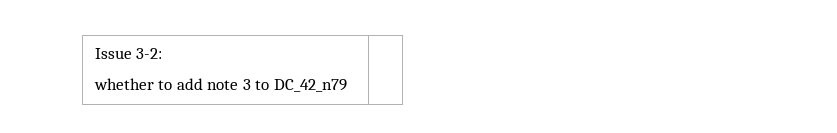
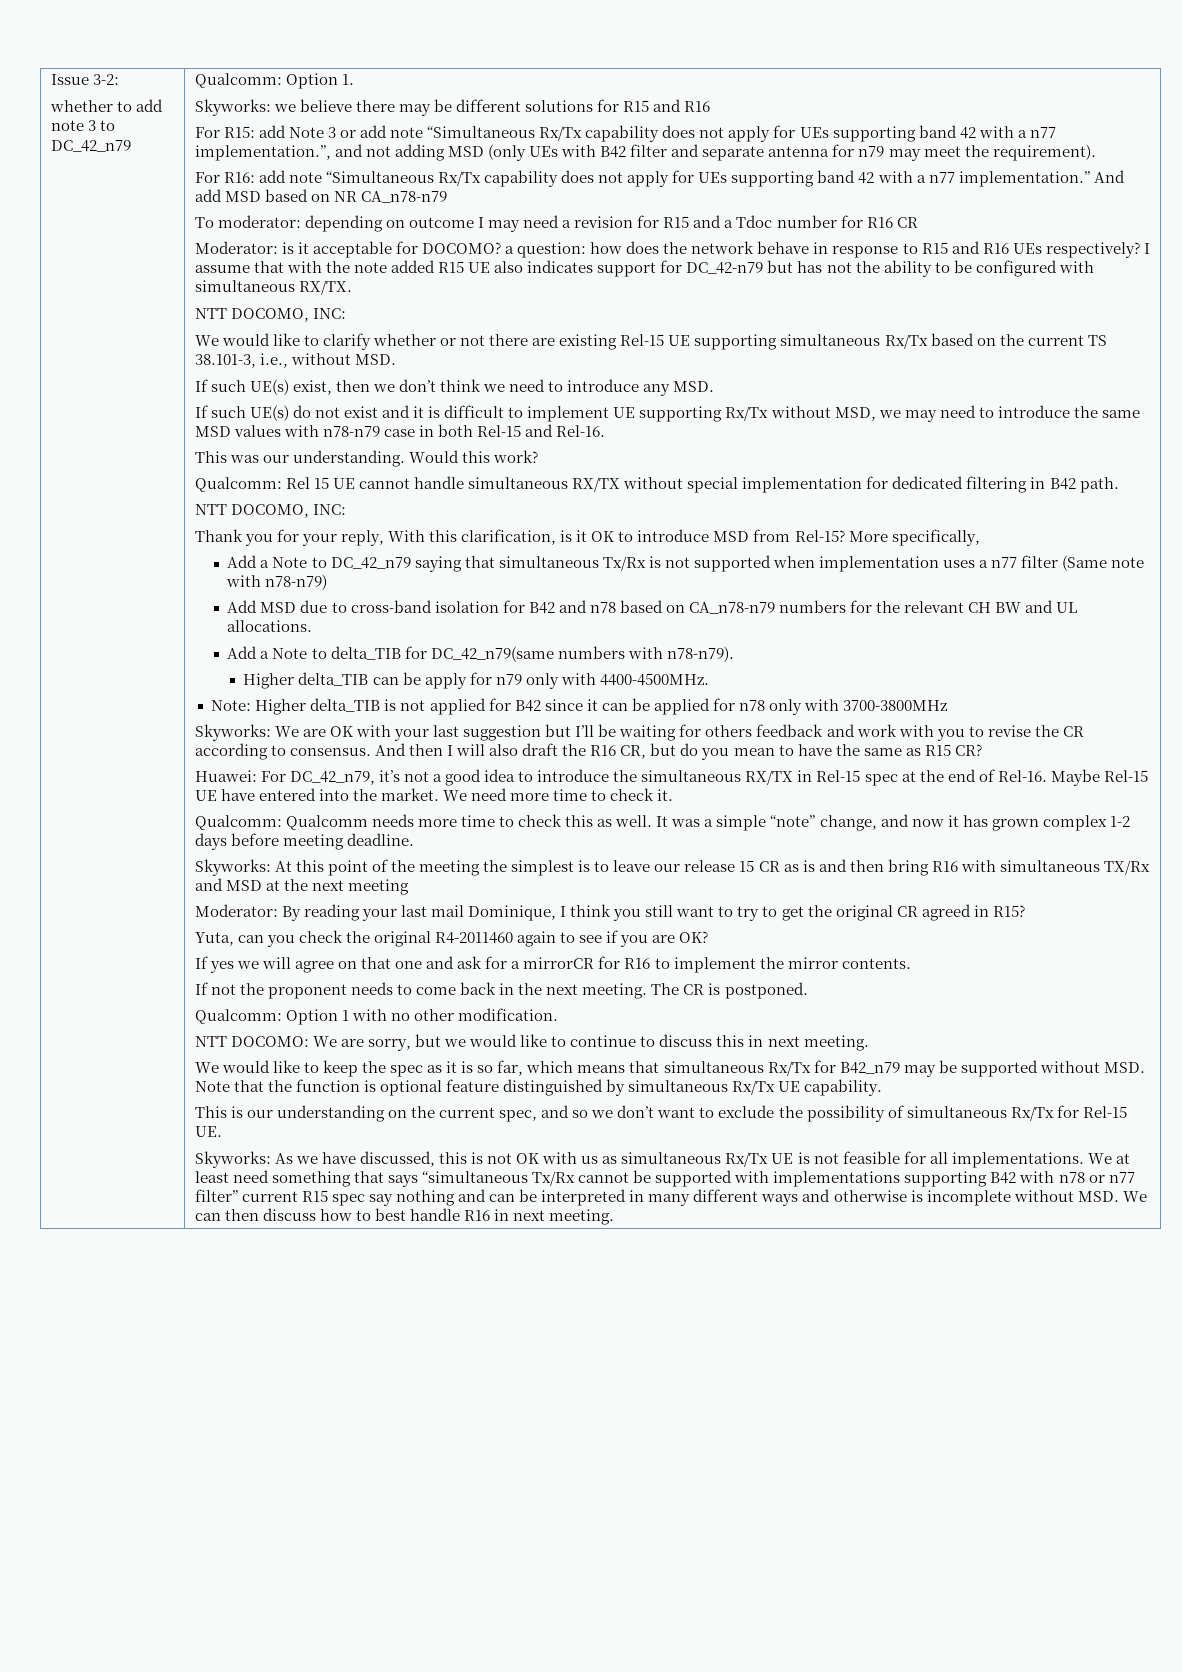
(348, 85) none -> [194,73,354,89] [194,99,711,116] [194,125,1056,142] [194,144,1096,161] [194,170,1125,187] [194,189,448,203] [194,215,918,232] [194,241,1150,258] [194,260,1094,277] [194,280,352,295] [194,308,346,322] [194,333,1107,350] [194,353,396,368] [194,379,715,396] [194,405,1140,422] [194,424,606,437] [194,450,539,467] [194,476,1119,493] [194,504,346,518] [194,529,980,546] [227,555,1145,572] [226,574,328,590] [227,600,1078,614] [227,620,313,632] [227,646,734,662] [243,672,709,689] [211,698,948,715] [194,724,1084,741] [194,743,982,760] [194,769,1148,786] [194,788,674,801] [194,814,1130,831] [194,833,414,850] [194,859,1150,876] [194,878,410,895] [194,904,1025,921] [194,930,709,947] [194,956,911,973] [194,982,808,999] [194,1008,559,1025] [194,1034,869,1051] [194,1060,1145,1077] [194,1079,883,1096] [194,1105,1127,1122] [194,1126,222,1137] [194,1151,1130,1168] [194,1170,1135,1187] [194,1189,1147,1206] [194,1208,615,1225] Qualcomm: Option 1. // Skyworks: we believe there may be different solutions for R15 and R16 // For R15: add Note 3 or add note “Simultaneous Rx/Tx capability does not apply for UEs supporting band 42 with a n77 implementation.”, and not adding MSD (only UEs with B42 filter and separate antenna for n79 may meet the requirement). // For R16: add note “Simultaneous Rx/Tx capability does not apply for UEs supporting band 42 with a n77 implementation.” And add MSD based on NR CA_n78-n79 // To moderator: depending on outcome I may need a revision for R15 and a Tdoc number for R16 CR // Moderator: is it acceptable for DOCOMO? a question: how does the network behave in response to R15 and R16 UEs respectively? I assume that with the note added R15 UE also indicates support for DC_42-n79 but has not the ability to be configured with simultaneous RX/TX. // NTT DOCOMO, INC: // We would like to clarify whether or not there are existing Rel-15 UE supporting simultaneous Rx/Tx based on the current TS 38.101-3, i.e., without MSD. // If such UE(s) exist, then we don’t think we need to introduce any MSD. // If such UE(s) do not exist and it is difficult to implement UE supporting Rx/Tx without MSD, we may need to introduce the same MSD values with n78-n79 case in both Rel-15 and Rel-16. // This was our understanding. Would this work? // Qualcomm: Rel 15 UE cannot handle simultaneous RX/TX without special implementation for dedicated filtering in B42 path. // NTT DOCOMO, INC: // Thank you for your reply, With this clarification, is it OK to introduce MSD from Rel-15? More specifically, // Add a Note to DC_42_n79 saying that simultaneous Tx/Rx is not supported when implementation uses a n77 filter (Same note with n78-n79) // Add MSD due to cross-band isolation for B42 and n78 based on CA_n78-n79 numbers for the relevant CH BW and UL allocations. // Add a Note to delta_TIB for DC_42_n79(same numbers with n78-n79). // Higher delta_TIB can be apply for n79 only with 4400-4500MHz. // Note: Higher delta_TIB is not applied for B42 since it can be applied for n78 only with 3700-3800MHz // Skyworks: We are OK with your last suggestion but I’ll be waiting for others feedback and work with you to revise the CR according to consensus. And then I will also draft the R16 CR, but do you mean to have the same as R15 CR? // Huawei: For DC_42_n79, it’s not a good idea to introduce the simultaneous RX/TX in Rel-15 spec at the end of Rel-16. Maybe Rel-15 UE have entered into the market. We need more time to check it. // Qualcomm: Qualcomm needs more time to check this as well. It was a simple “note” change, and now it has grown complex 1-2 days before meeting deadline. // Skyworks: At this point of the meeting the simplest is to leave our release 15 CR as is and then bring R16 with simultaneous TX/Rx and MSD at the next meeting // Moderator: By reading your last mail Dominique, I think you still want to try to get the original CR agreed in R15? // Yuta, can you check the original R4-2011460 again to see if you are OK? // If yes we will agree on that one and ask for a mirrorCR for R16 to implement the mirror contents. // If not the proponent needs to come back in the next meeting. The CR is postponed. // Qualcomm: Option 1 with no other modification. // NTT DOCOMO: We are sorry, but we would like to continue to discuss this in next meeting. // We would like to keep the spec as it is so far, which means that simultaneous Rx/Tx for B42_n79 may be supported without MSD. Note that the function is optional feature distinguished by simultaneous Rx/Tx UE capability. // This is our understanding on the current spec, and so we don’t want to exclude the possibility of simultaneous Rx/Tx for Rel-15 UE. // Skyworks: As we have discussed, this is not OK with us as simultaneous Rx/Tx UE is not feasible for all implementations. We at least need something that says “simultaneous Tx/Rx cannot be supported with implementations supporting B42 with n78 or n77 filter” current R15 spec say nothing and can be interpreted in many different ways and otherwise is incomplete without MSD. We can then discuss how to best handle R16 in next meeting.

